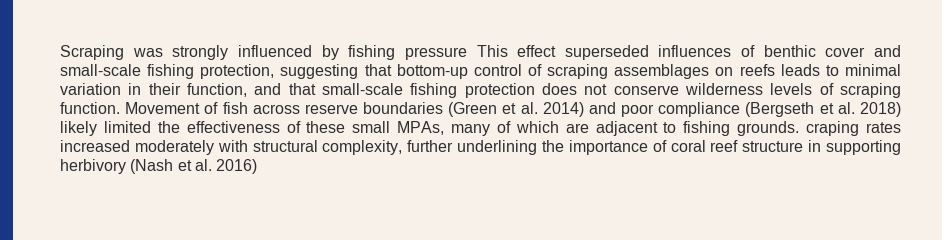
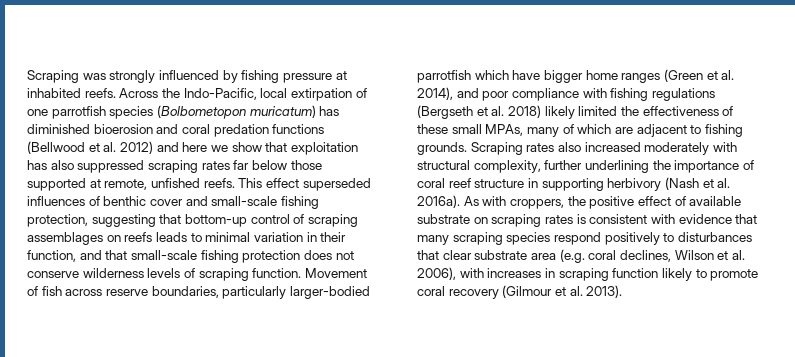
(467, 53) none -> [335,71,347,80] [27,88,367,101] [27,105,340,119] [27,124,325,137] [27,141,358,155] [27,160,322,173] [27,178,235,191] at inhabited reefs. Across the Indo-Pacific, local extirpation of one parrotfish species (Bolbometopon muricatum) has diminished bioerosion and coral predation functions (Bellwood et al. 2012) and here we show that exploitation has also suppressed scraping rates far below those supported at remote, unfished reefs.
[363,102,444,114] boundaries -> [151,286,370,299] [417,70,661,83] boundaries, particularly larger-bodied parrotfish which have bigger home ranges
[542,102,584,117] 2014) -> [417,87,453,100] 2014),
(741, 109) none -> [582,88,715,101] with fishing regulations
[806,121,901,136] craping rates -> [470,142,581,155] Scraping rates also
[216,159,258,174] 2016) -> [417,195,742,209] [417,214,758,227] [417,232,752,245] [417,249,745,263] [417,267,759,281] [417,285,623,299] 2016a). As with croppers, the positive effect of available substrate on scraping rates is consistent with evidence that many scraping species respond positively to disturbances that clear substrate area (e.g. coral declines, Wilson et al. 2006), with increases in scraping function likely to promote coral recovery (Gilmour et al. 2013).

